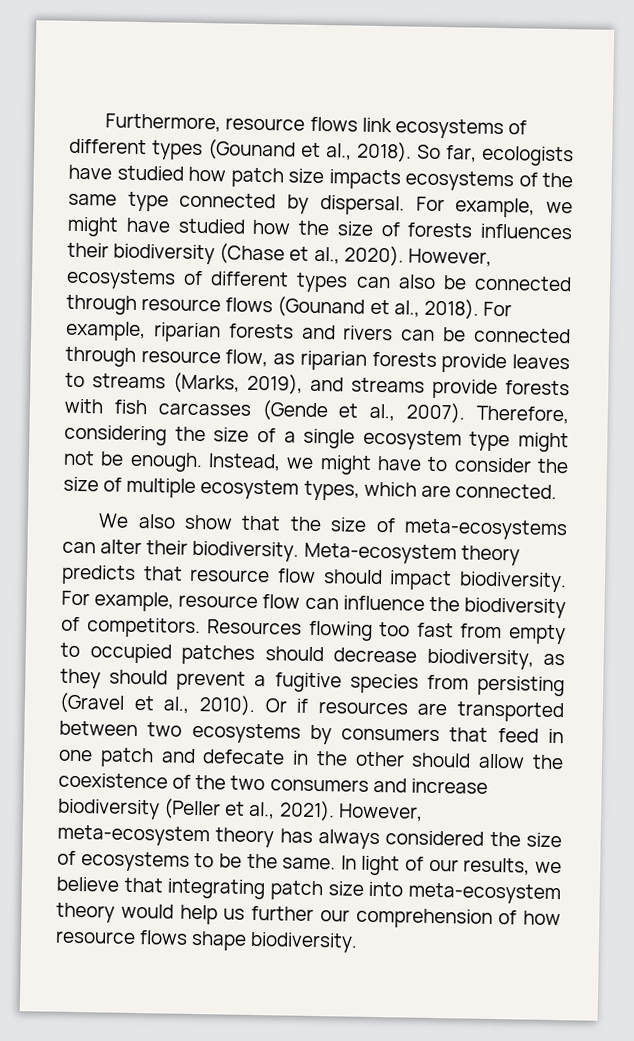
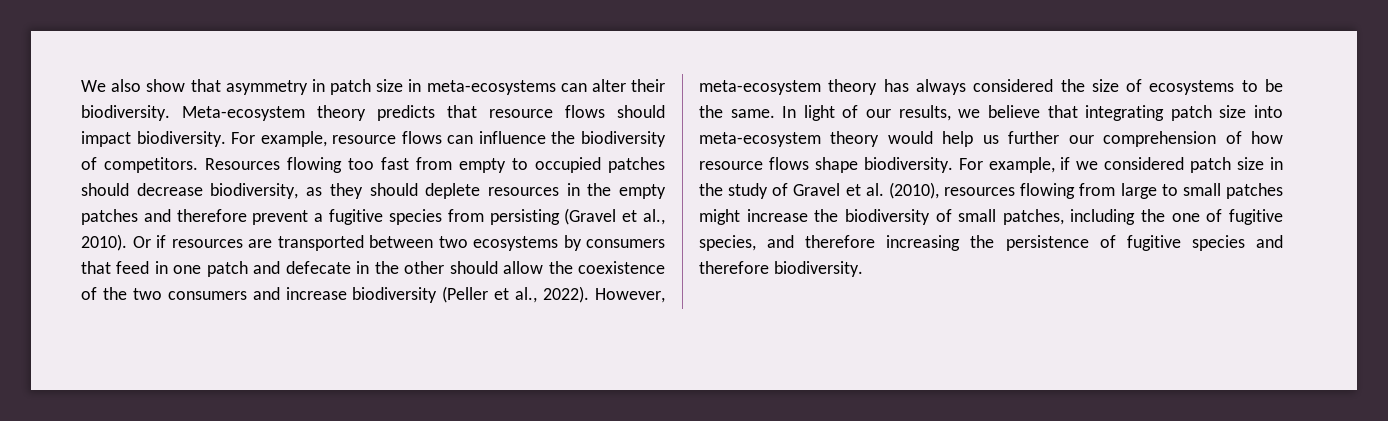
[105,113,527,140] [69,138,574,167] [68,164,573,192] [68,191,573,218] [67,216,572,240] [67,242,492,267] [66,268,572,293] [66,294,512,320] [65,320,572,344] [65,346,570,374] [65,372,570,399] [64,398,570,425] [64,424,569,453] [63,450,569,475] [63,476,557,501] [98,513,396,533] Furthermore, resource flows link ecosystems of different types (Gounand et al., 2018). So far, ecologists have studied how patch size impacts ecosystems of the same type connected by dispersal. For example, we might have studied how the size of forests influences their biodiversity (Chase et al., 2020). However, ecosystems of different types can also be connected through resource flows (Gounand et al., 2018). For example, riparian forests and rivers can be connected through resource flow, as riparian forests provide leaves to streams (Marks, 2019), and streams provide forests with fish carcasses (Gende et al., 2007). Therefore, considering the size of a single ecosystem type might not be enough. Instead, we might have to consider the size of multiple ecosystem types, which are connected. // We also show that the size of -> [81,79,422,95] We also show that asymmetry in patch size in
[277,568,316,583] flow -> [565,105,605,118] flows
[262,594,301,609] flow -> [401,131,442,144] flows
(169, 677) none -> [425,183,666,199] [81,209,247,225] deplete resources in the empty patches and therefore
[278,800,335,822] 2021). -> [543,286,590,303] 2022).
(359, 942) none -> [958,157,1283,173] [699,182,1283,199] [699,209,1283,225] [699,235,1283,251] [699,261,863,277] For example, if we considered patch size in the study of Gravel et al. (2010), resources flowing from large to small patches might increase the biodiversity of small patches, including the one of fugitive species, and therefore increasing the persistence of fugitive species and therefore biodiversity.

